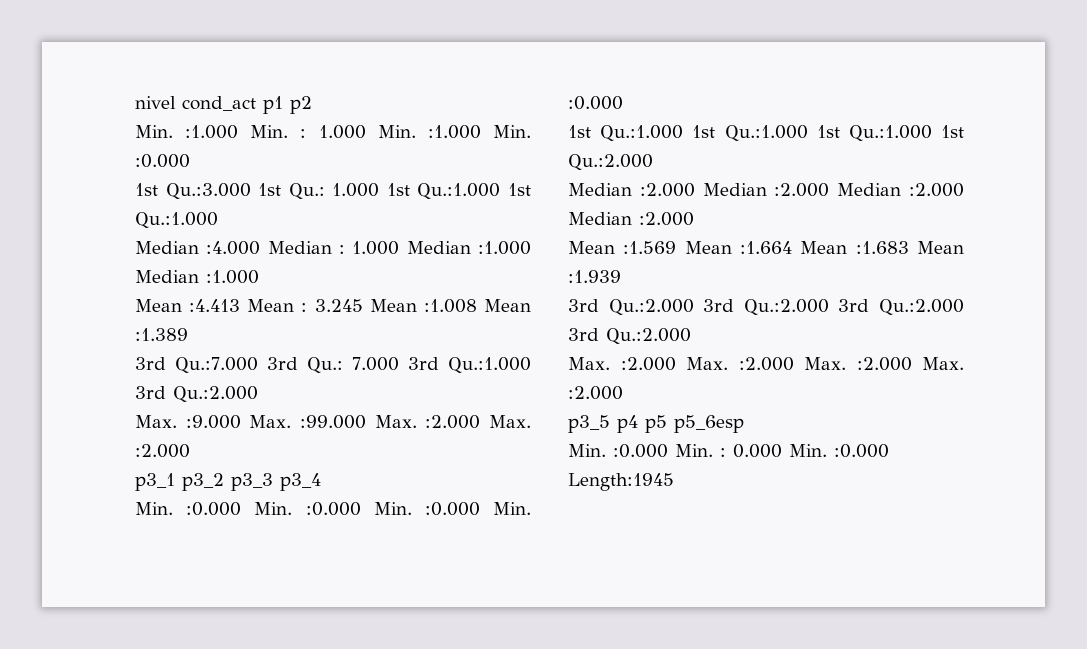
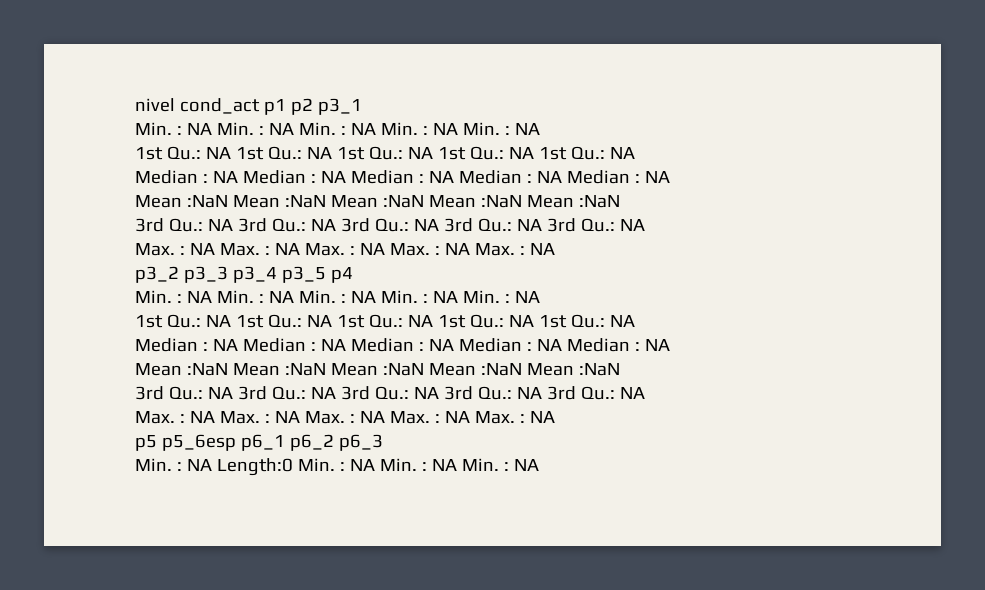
[135,125,531,139] [135,154,190,168] [135,183,531,200] [135,212,218,229] [135,241,531,255] [135,270,259,284] [135,299,531,313] [135,328,188,341] [135,357,531,374] [135,386,258,403] [135,415,531,429] [135,444,190,458] [135,473,175,491] // Min. :1.000 Min. : 1.000 Min. :1.000 Min. :0.000 // 1st Qu.:3.000 1st Qu.: 1.000 1st Qu.:1.000 1st Qu.:1.000 // Median :4.000 Median : 1.000 Median :1.000 Median :1.000 // Mean :4.413 Mean : 3.245 Mean :1.008 Mean :1.389 // 3rd Qu.:7.000 3rd Qu.: 7.000 3rd Qu.:1.000 3rd Qu.:2.000 // Max. :9.000 Max. :99.000 Max. :2.000 Max. :2.000 // p3_1 -> [317,98,362,115] [135,122,540,135] [135,146,635,160] [135,170,670,184] [135,195,620,208] [135,218,645,232] [135,243,555,256] p3_1 // Min. : NA Min. : NA Min. : NA Min. : NA Min. : NA // 1st Qu.: NA 1st Qu.: NA 1st Qu.: NA 1st Qu.: NA 1st Qu.: NA // Median : NA Median : NA Median : NA Median : NA Median : NA // Mean :NaN Mean :NaN Mean :NaN Mean :NaN Mean :NaN // 3rd Qu.: NA 3rd Qu.: NA 3rd Qu.: NA 3rd Qu.: NA 3rd Qu.: NA // Max. : NA Max. : NA Max. : NA Max. : NA Max. : NA //
[135,502,531,516] [568,96,623,110] [568,125,964,142] [568,154,653,171] [568,183,964,197] [568,212,694,226] [568,241,964,254] [568,270,621,283] [568,299,964,316] [568,328,691,345] [568,357,964,371] [568,386,623,400] [568,415,744,433] [568,444,889,458] [568,473,674,491] // Min. :0.000 Min. :0.000 Min. :0.000 Min. :0.000 // 1st Qu.:1.000 1st Qu.:1.000 1st Qu.:1.000 1st Qu.:2.000 // Median :2.000 Median :2.000 Median :2.000 Median :2.000 // Mean :1.569 Mean :1.664 Mean :1.683 Mean :1.939 // 3rd Qu.:2.000 3rd Qu.:2.000 3rd Qu.:2.000 3rd Qu.:2.000 // Max. :2.000 Max. :2.000 Max. :2.000 Max. :2.000 // p3_5 p4 p5 p5_6esp // Min. :0.000 Min. : 0.000 Min. :0.000 Length:1945 -> [281,266,353,283] [135,290,540,303] [135,314,635,328] [135,338,670,352] [135,363,620,376] [135,386,645,400] [135,411,555,424] [135,434,383,451] [135,458,539,476] p3_5 p4 // Min. : NA Min. : NA Min. : NA Min. : NA Min. : NA // 1st Qu.: NA 1st Qu.: NA 1st Qu.: NA 1st Qu.: NA 1st Qu.: NA // Median : NA Median : NA Median : NA Median : NA Median : NA // Mean :NaN Mean :NaN Mean :NaN Mean :NaN Mean :NaN // 3rd Qu.: NA 3rd Qu.: NA 3rd Qu.: NA 3rd Qu.: NA 3rd Qu.: NA // Max. : NA Max. : NA Max. : NA Max. : NA Max. : NA // p5 p5_6esp p6_1 p6_2 p6_3 // Min. : NA Length:0 Min. : NA Min. : NA Min. : NA

